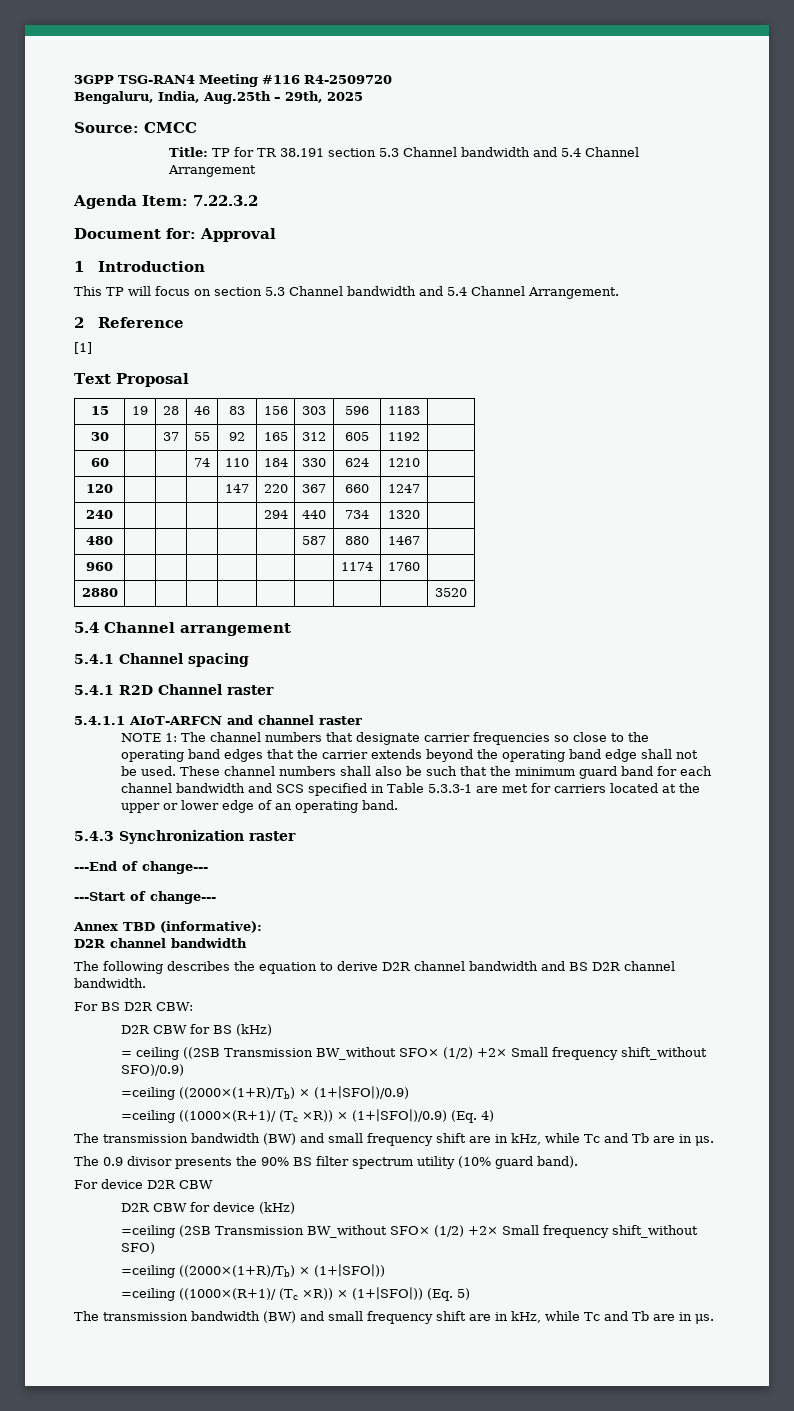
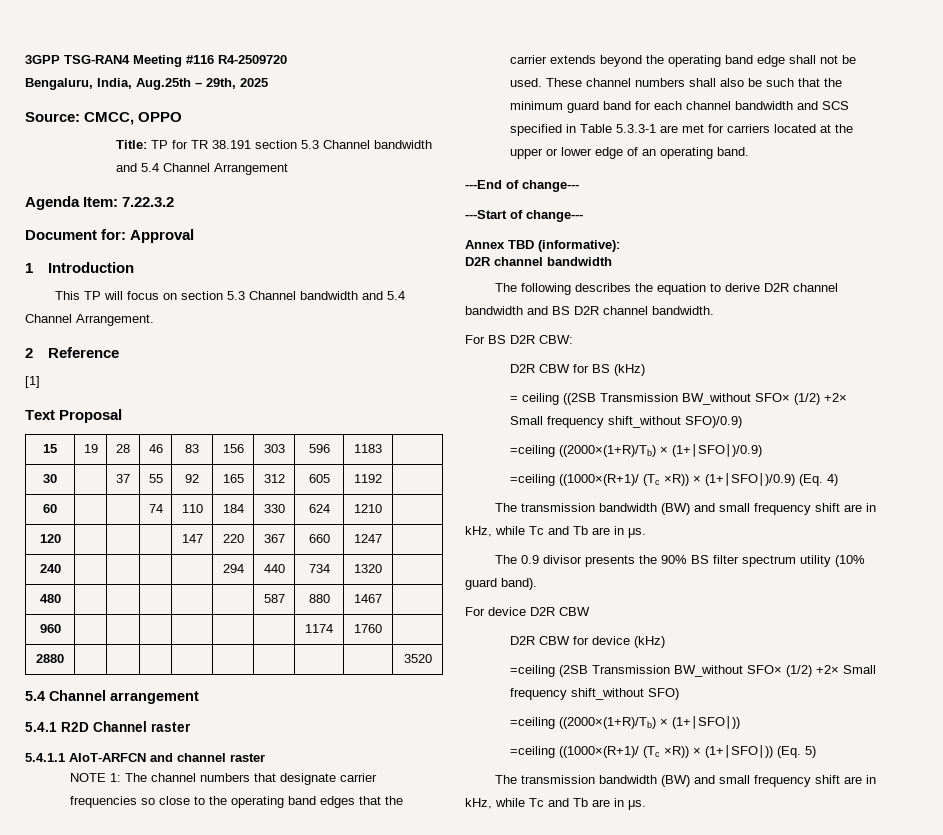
[144,122,197,133] CMCC -> [84,112,183,125] CMCC, OPPO
[74,653,249,667] // 5.4.1 Channel spacing -> (199, 697) none
[74,830,296,844] // 5.4.3 Synchronization raster -> (750, 151) none

